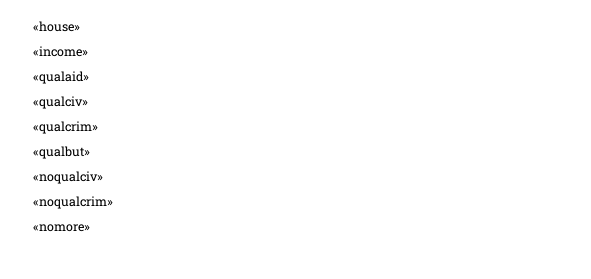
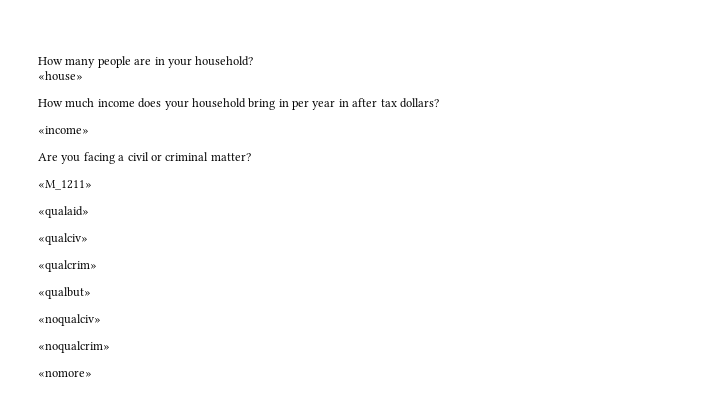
[33,21,80,32] [33,46,88,57] «house» // «income» -> [38,56,254,68] [38,71,83,81] [38,98,439,110] [38,126,89,134] [38,152,251,164] [38,180,92,190] How many people are in your household? // «house» // How much income does your household bring in per year in after tax dollars? // «income» // Are you facing a civil or criminal matter? // «M_1211»

